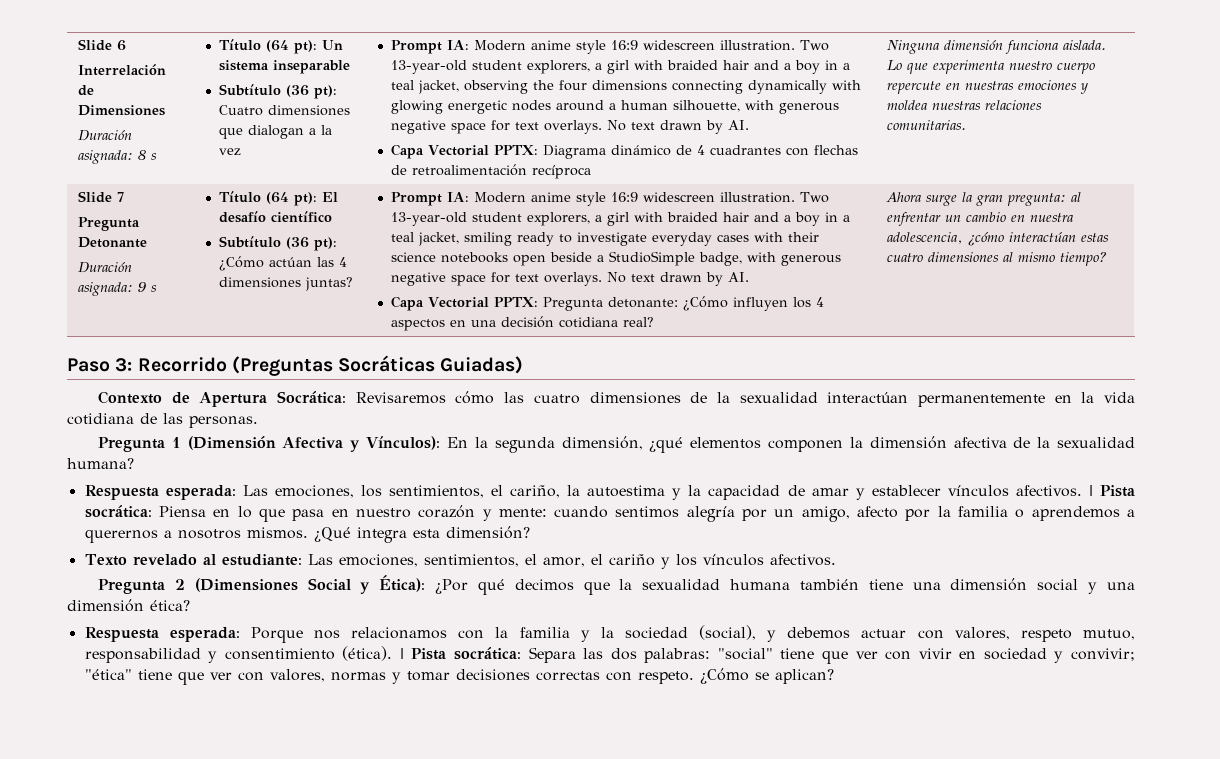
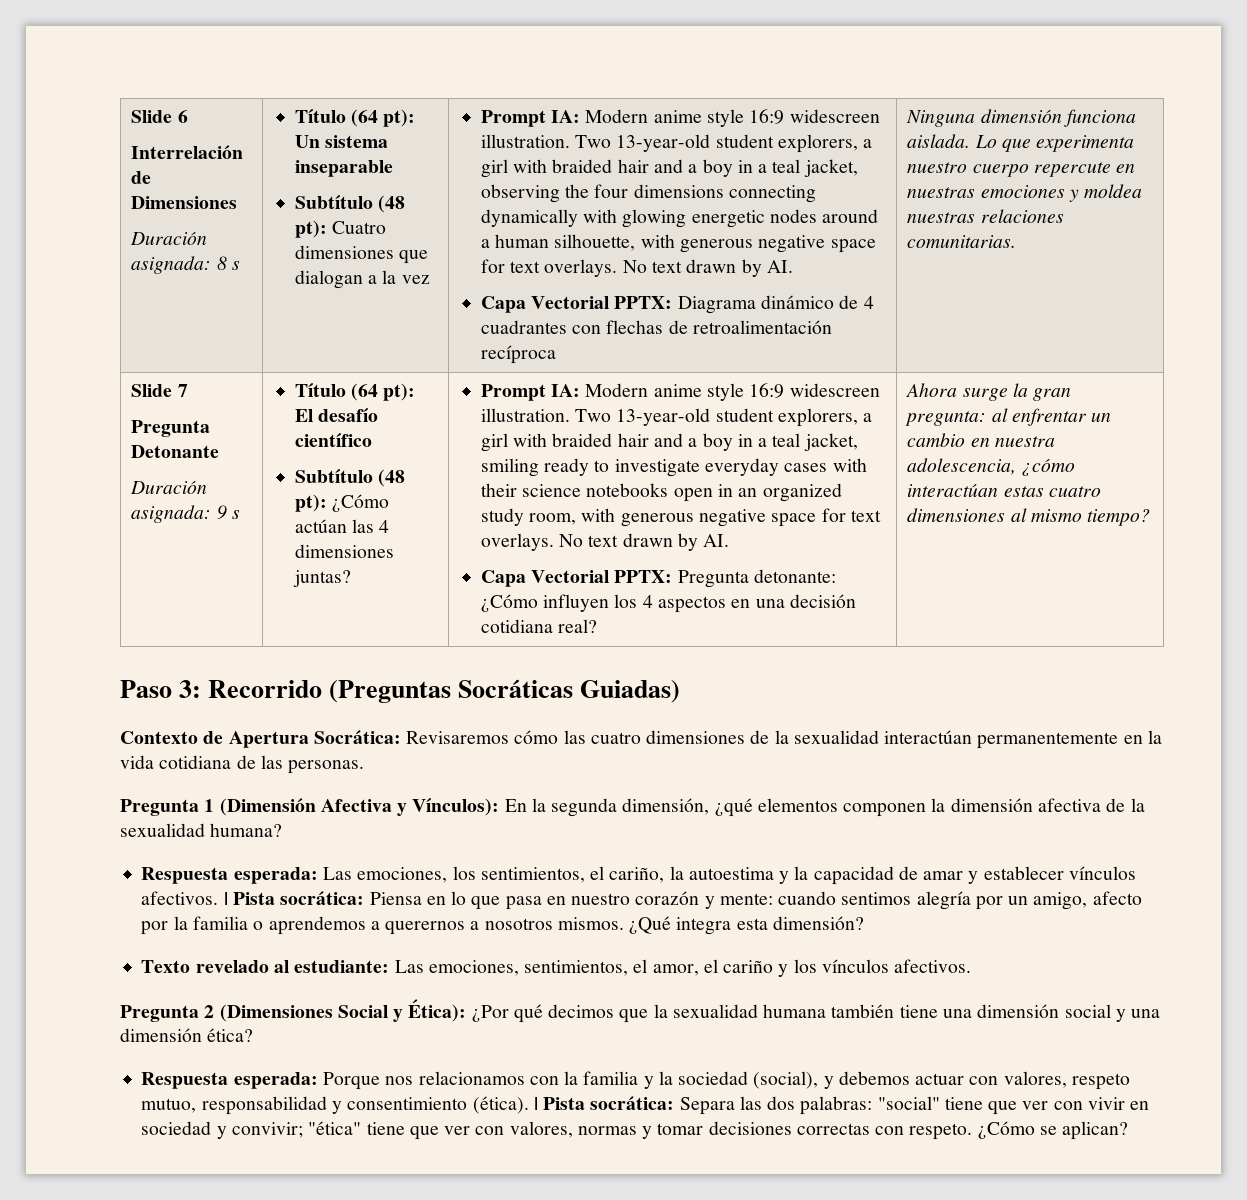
[286,85,310,97] (36 -> [378,195,406,213] (48
[286,237,310,249] (36 -> [378,469,406,487] (48
[550,251,743,266] beside a StudioSimple badge, -> [717,483,842,502] [480,508,577,526] in an organized study room,

